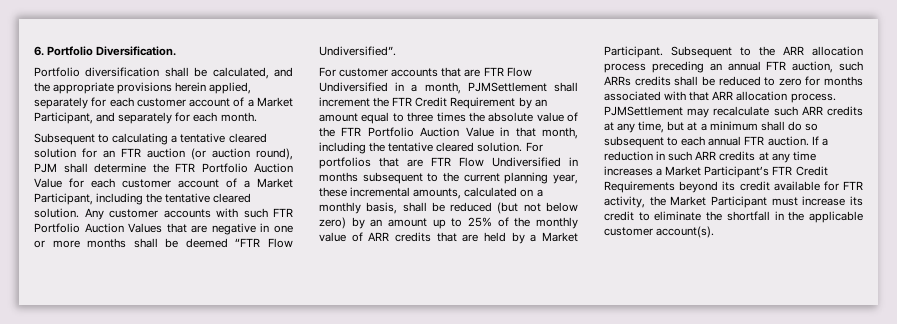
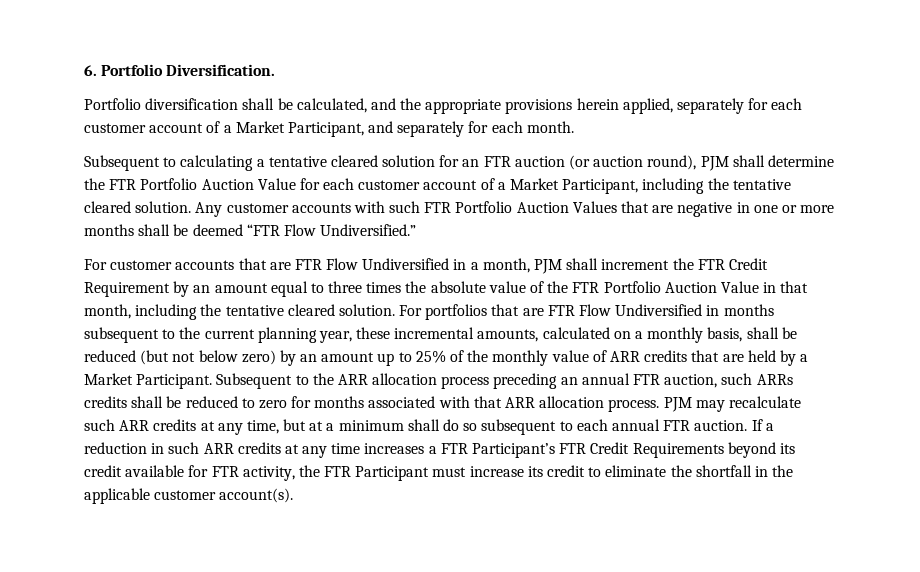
[319,46,396,56] Undiversified”. -> [320,224,417,236] Undiversified.”
[467,82,547,92] PJMSettlement -> [534,259,563,274] PJM
[604,106,683,116] PJMSettlement -> [663,397,692,412] PJM
[665,166,702,176] Market -> [440,443,468,454] FTR
[670,196,707,206] Market -> [324,466,352,477] FTR

